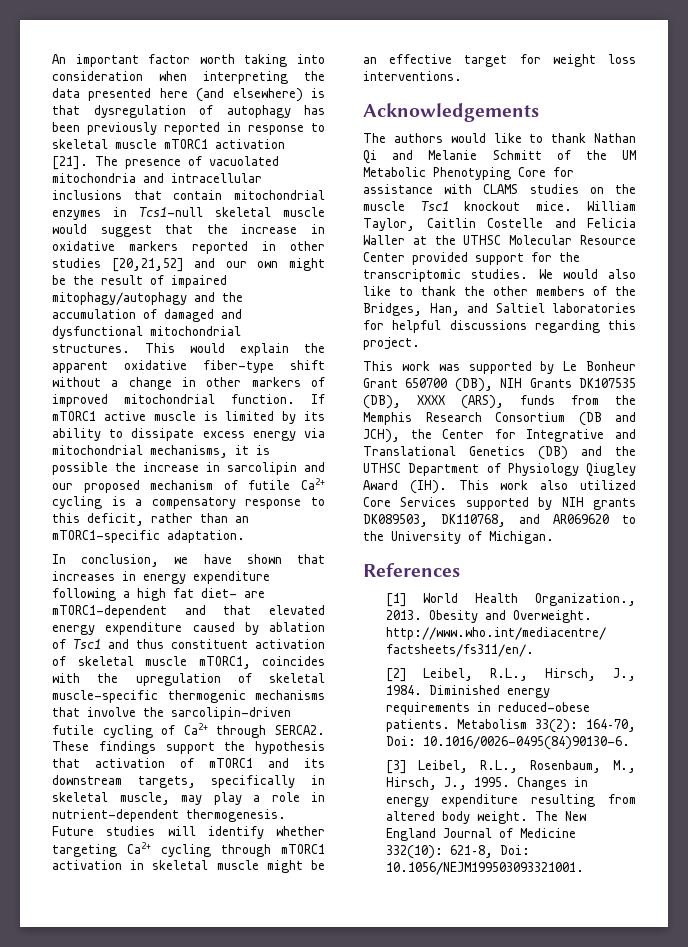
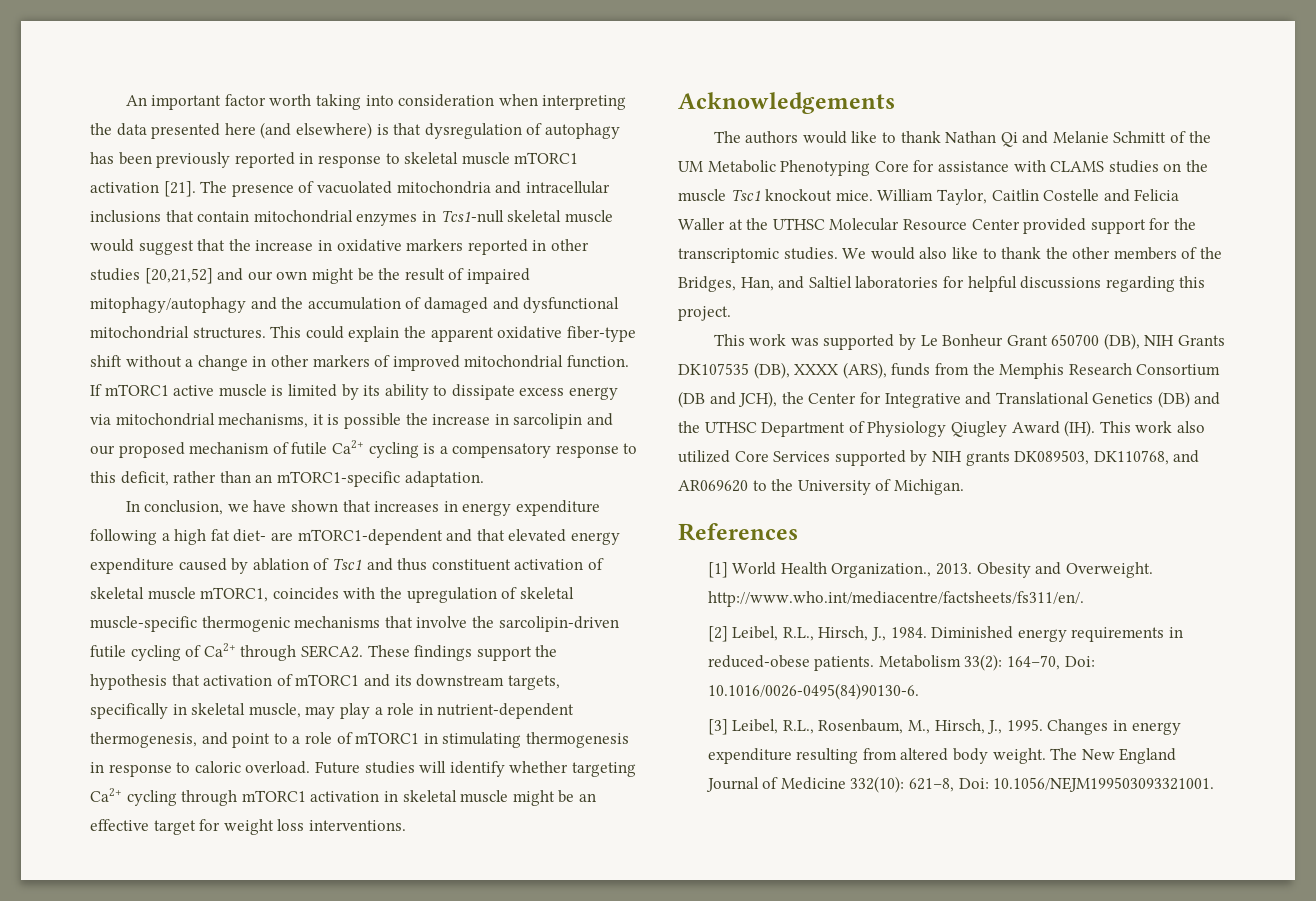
[190,343,225,353] would -> [305,326,344,339] could
[186,809,286,822] thermogenesis. -> [90,732,629,748] [90,761,311,777] thermogenesis, and point to a role of mTORC1 in stimulating thermogenesis in response to caloric overload.

